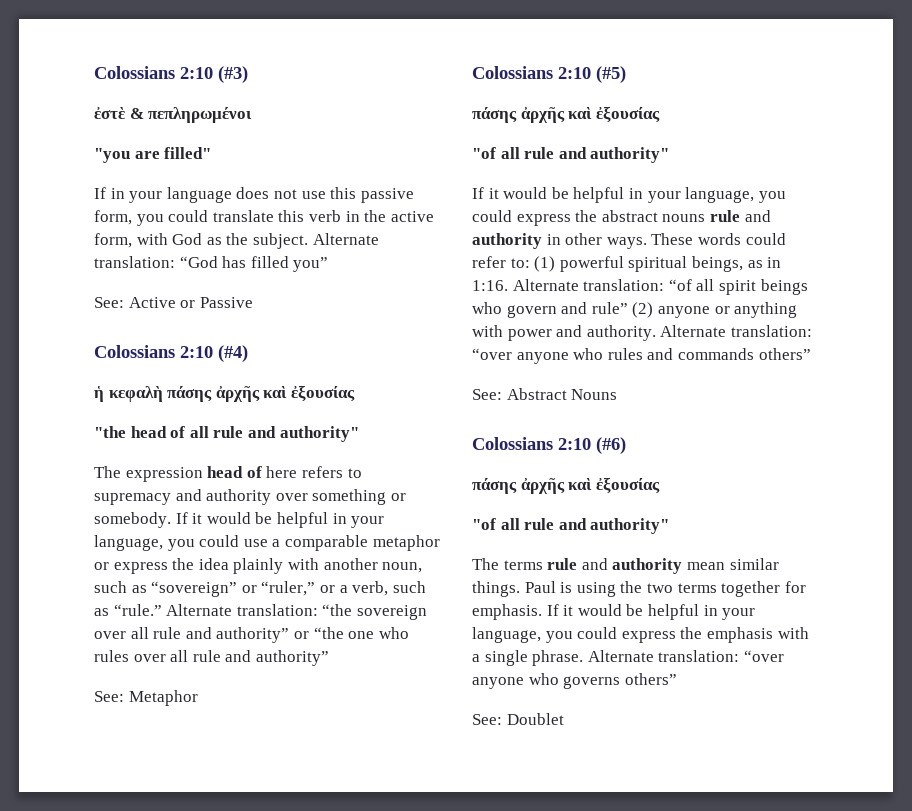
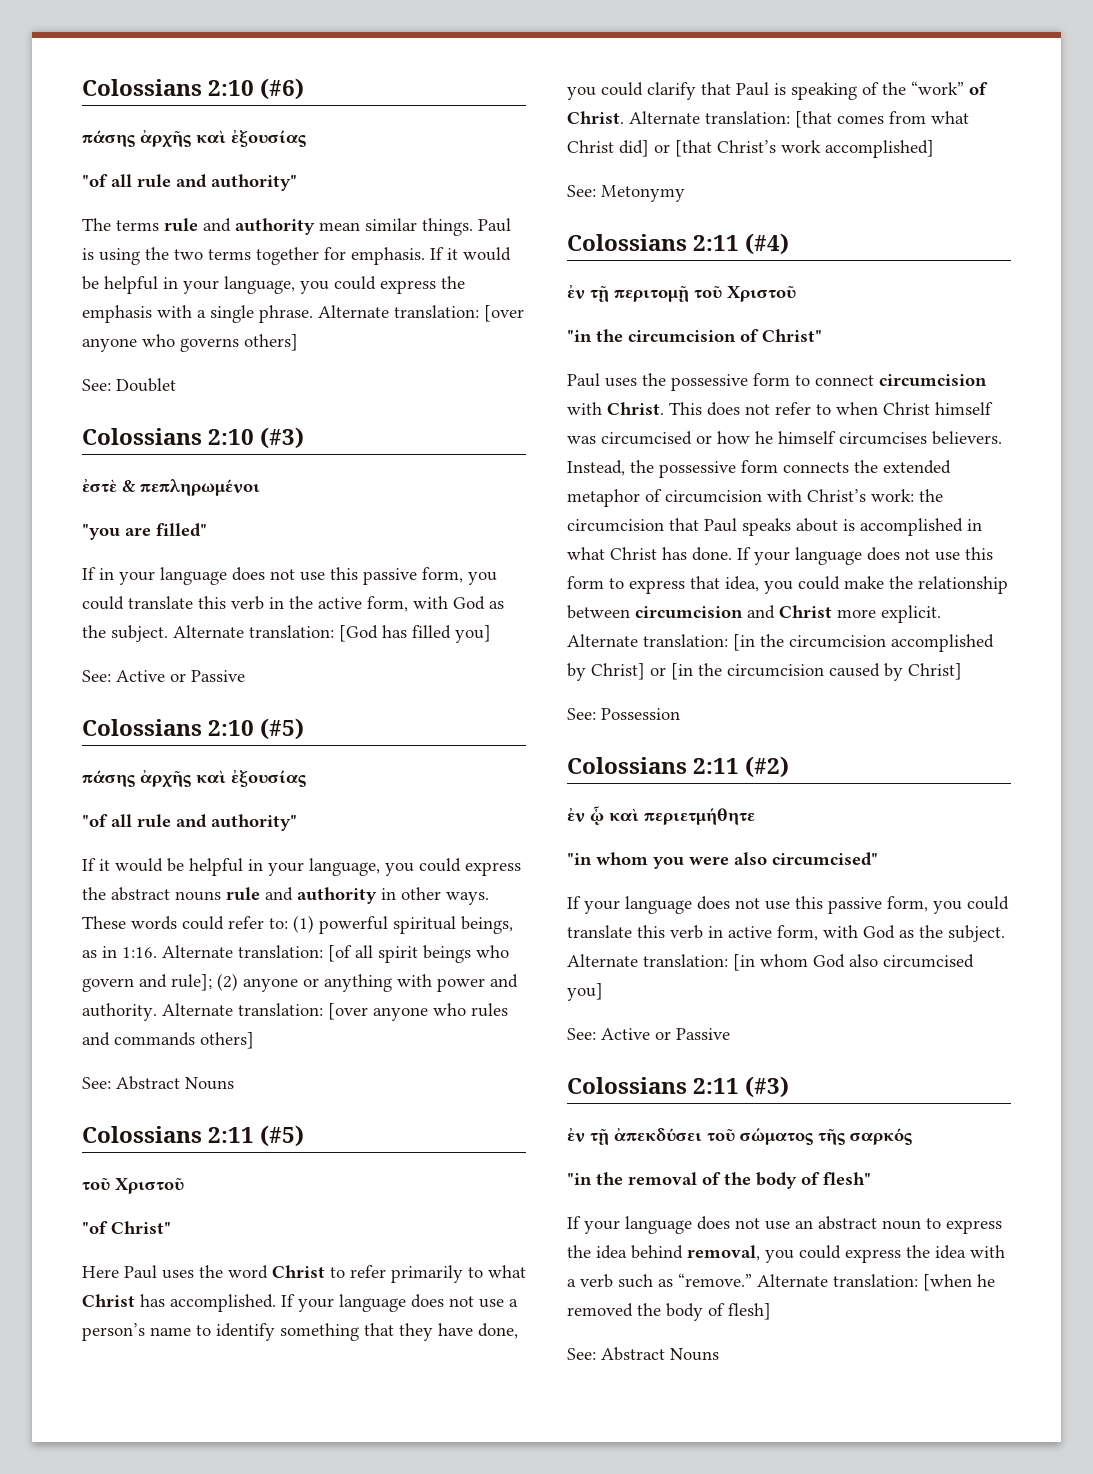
[94,66,248,83] [94,107,253,123] [94,147,212,163] [94,187,414,203] [94,210,434,226] [94,233,379,249] [94,256,329,272] [94,297,253,308] [94,345,248,362] [94,385,355,402] [94,426,359,442] [94,466,362,482] [94,489,406,505] [94,512,385,528] [94,535,440,551] [94,558,423,574] [94,581,426,597] [94,604,427,620] [94,627,409,643] [94,650,329,666] [94,690,198,706] [472,66,626,83] [472,106,660,123] [472,147,670,163] [472,187,786,203] [472,210,771,226] [472,233,786,249] [472,256,782,272] [472,279,808,295] [472,302,798,318] [472,325,812,341] [472,348,811,364] [472,388,618,400] [472,437,591,450] Colossians 2:10 (#3) // ἐστὲ & πεπληρωμένοι // "you are filled" // If in your language does not use this passive form, you could translate this verb in the active form, with God as the subject. Alternate translation: “God has filled you” // See: Active or Passive // Colossians 2:10 (#4) // ἡ κεφαλὴ πάσης ἀρχῆς καὶ ἐξουσίας // "the head of all rule and authority" // The expression head of here refers to supremacy and authority over something or somebody. If it would be helpful in your language, you could use a comparable metaphor or express the idea plainly with another noun, such as “sovereign” or “ruler,” or a verb, such as “rule.” Alternate translation: “the sovereign over all rule and authority” or “the one who rules over all rule and authority” // See: Metaphor // Colossians 2:10 (#5) // πάσης ἀρχῆς καὶ ἐξουσίας // "of all rule and authority" // If it would be helpful in your language, you could express the abstract nouns rule and authority in other ways. These words could refer to: (1) powerful spiritual beings, as in 1:16. Alternate translation: “of all spirit beings who govern and rule” (2) anyone or anything with power and authority. Alternate translation: “over anyone who rules and commands others” // See: Abstract Nouns // Colossians 2:10 -> [82,79,255,96] Colossians 2:10
[743,650,784,662] “over -> [484,305,524,322] [over
[624,673,677,685] others” -> [244,334,298,351] others]
(564, 719) none -> [82,427,305,449] [82,479,260,496] [82,523,207,540] [82,567,497,585] [82,596,504,612] [82,625,491,643] [82,670,245,682] [82,718,305,740] [82,770,306,788] [82,814,297,831] [82,858,521,876] [82,887,489,905] [82,915,513,934] [82,945,509,963] [82,973,518,992] [82,1003,508,1021] [82,1032,254,1049] [82,1076,234,1090] [82,1125,305,1147] [82,1177,184,1194] [82,1221,171,1234] [82,1265,526,1283] [82,1294,518,1312] [82,1323,518,1341] [567,81,988,100] [567,111,969,128] [567,140,934,158] [567,185,685,202] [567,233,790,255] [567,285,796,302] [567,329,822,343] [567,373,987,391] [567,402,993,416] [567,431,1002,445] [567,460,951,478] [567,489,943,507] [567,518,982,536] [567,547,993,565] [567,576,1008,594] [567,605,941,623] [567,634,994,652] [567,663,962,681] [567,708,680,720] [567,756,790,778] [567,805,755,825] [567,852,878,869] [567,896,1009,914] [567,925,1005,942] [567,954,974,971] [567,983,603,1001] [567,1028,730,1040] [567,1076,790,1098] [567,1128,912,1145] [567,1172,871,1189] [567,1216,1002,1234] [567,1245,1005,1263] [567,1273,995,1291] [567,1303,771,1321] [567,1347,719,1361] // Colossians 2:10 (#3) // ἐστὲ & πεπληρωμένοι // "you are filled" // If in your language does not use this passive form, you could translate this verb in the active form, with God as the subject. Alternate translation: [God has filled you] // See: Active or Passive // Colossians 2:10 (#5) // πάσης ἀρχῆς καὶ ἐξουσίας // "of all rule and authority" // If it would be helpful in your language, you could express the abstract nouns rule and authority in other ways. These words could refer to: (1) powerful spiritual beings, as in 1:16. Alternate translation: [of all spirit beings who govern and rule]; (2) anyone or anything with power and authority. Alternate translation: [over anyone who rules and commands others] // See: Abstract Nouns // Colossians 2:11 (#5) // τοῦ Χριστοῦ // "of Christ" // Here Paul uses the word Christ to refer primarily to what Christ has accomplished. If your language does not use a person’s name to identify something that they have done, you could clarify that Paul is speaking of the “work” of Christ. Alternate translation: [that comes from what Christ did] or [that Christ’s work accomplished] // See: Metonymy // Colossians 2:11 (#4) // ἐν τῇ περιτομῇ τοῦ Χριστοῦ // "in the circumcision of Christ" // Paul uses the possessive form to connect circumcision with Christ. This does not refer to when Christ himself was circumcised or how he himself circumcises believers. Instead, the possessive form connects the extended metaphor of circumcision with Christ’s work: the circumcision that Paul speaks about is accomplished in what Christ has done. If your language does not use this form to express that idea, you could make the relationship between circumcision and Christ more explicit. Alternate translation: [in the circumcision accomplished by Christ] or [in the circumcision caused by Christ] // See: Possession // Colossians 2:11 (#2) // ἐν ᾧ καὶ περιετμήθητε // "in whom you were also circumcised" // If your language does not use this passive form, you could translate this verb in active form, with God as the subject. Alternate translation: [in whom God also circumcised you] // See: Active or Passive // Colossians 2:11 (#3) // ἐν τῇ ἀπεκδύσει τοῦ σώματος τῆς σαρκός // "in the removal of the body of flesh" // If your language does not use an abstract noun to express the idea behind removal, you could express the idea with a verb such as “remove.” Alternate translation: [when he removed the body of flesh] // See: Abstract Nouns

